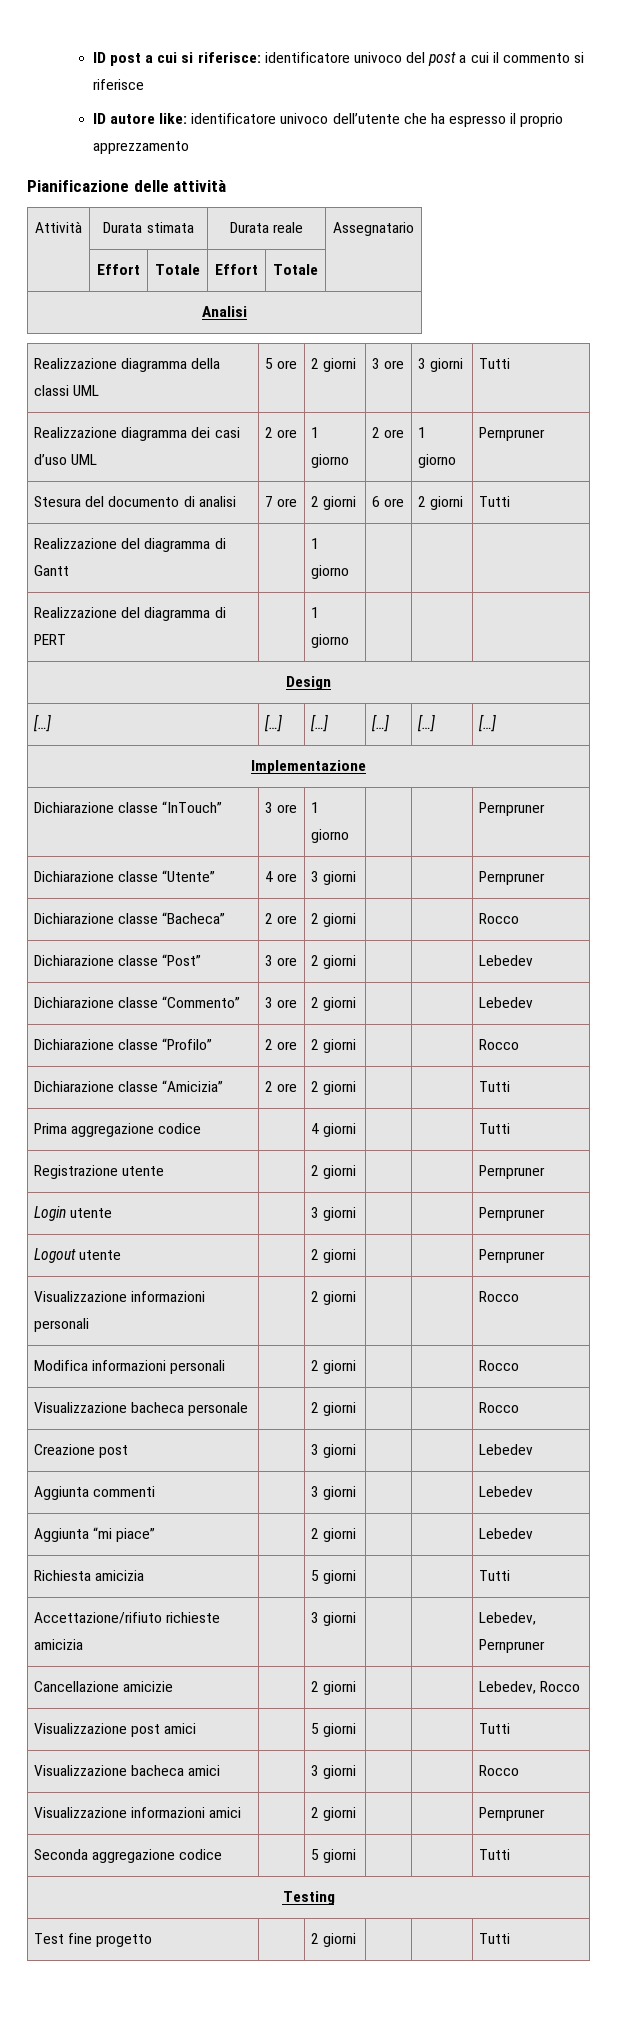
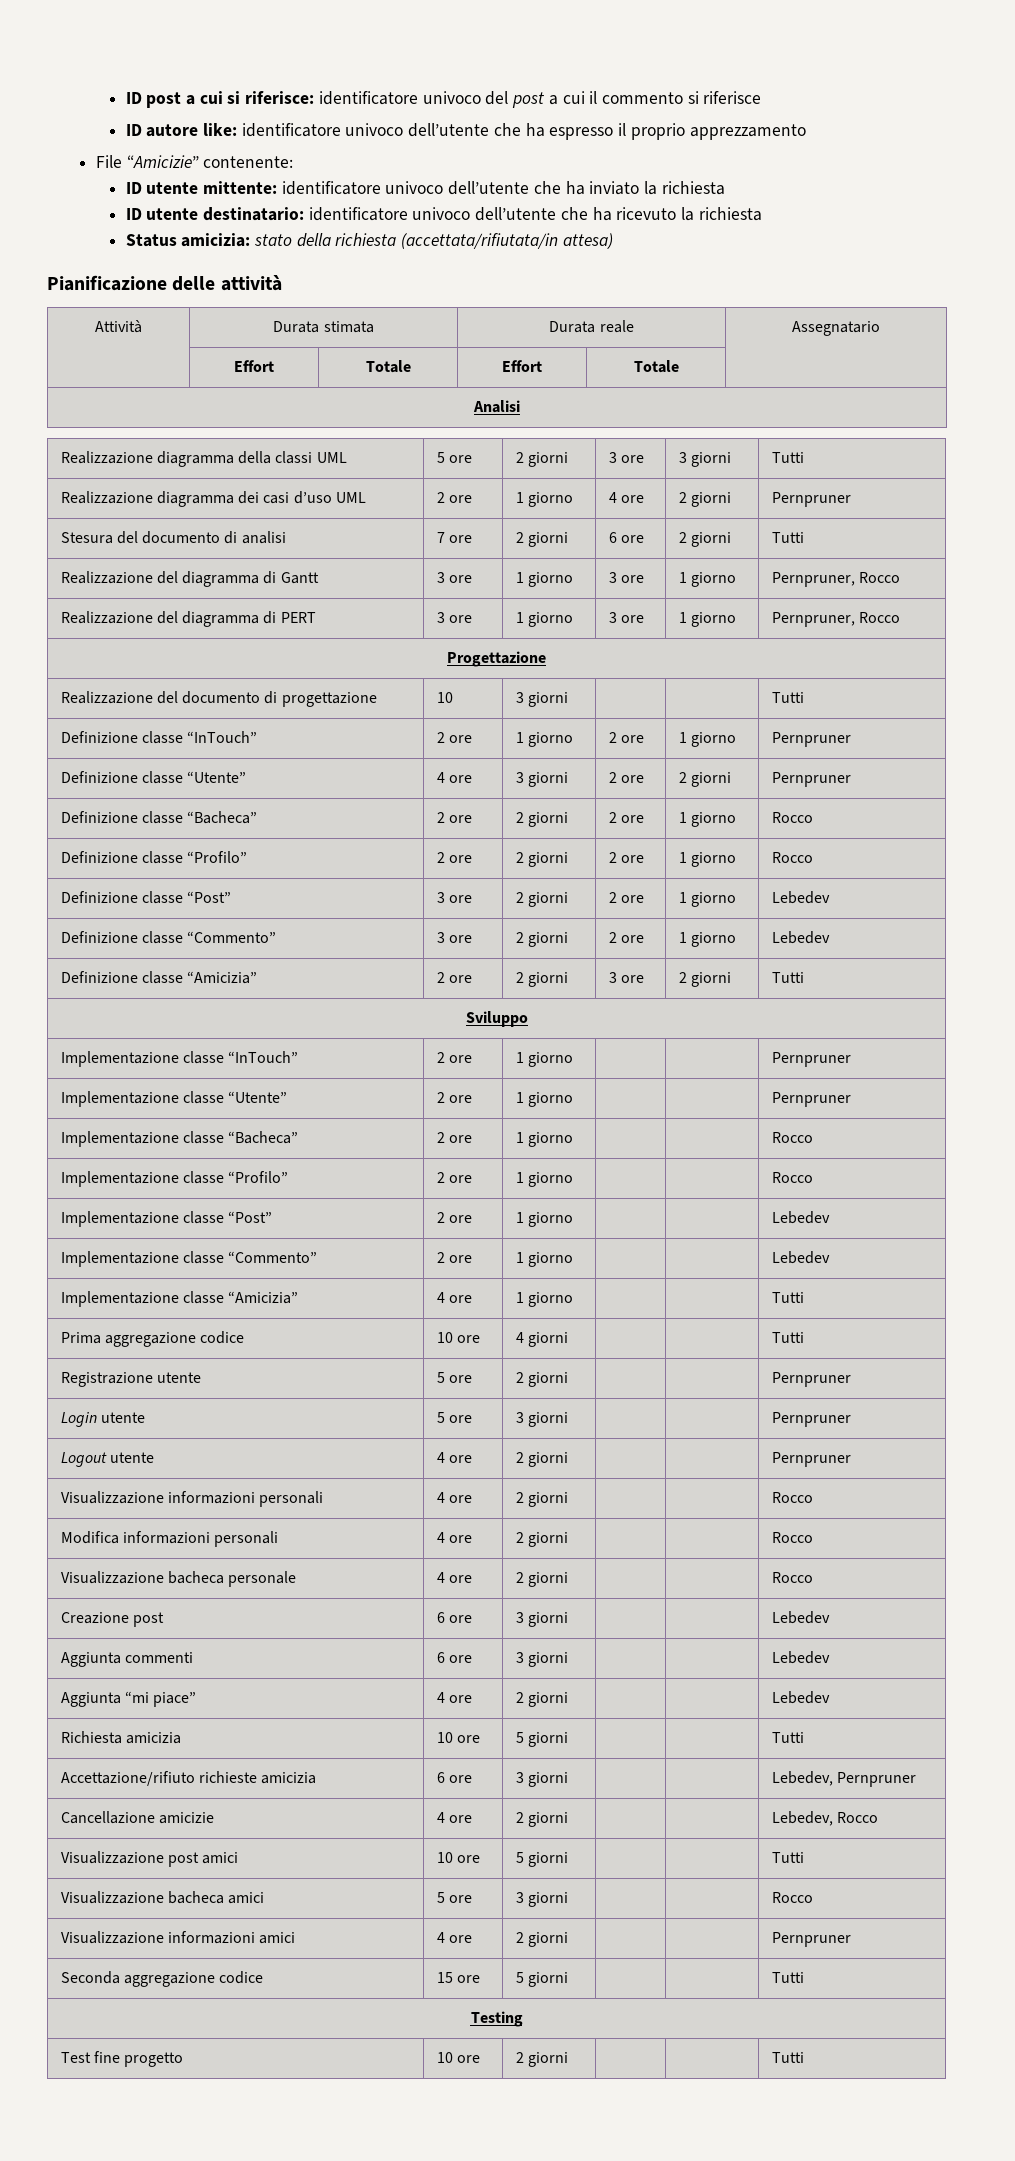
(189, 147) none -> [95,155,294,168] [125,181,725,195] [125,207,762,221] [125,233,613,249] // File “Amicizie” contenente: // ID utente mittente: identificatore univoco dell’utente che ha inviato la richiesta // ID utente destinatario: identificatore univoco dell’utente che ha ricevuto la richiesta // Status amicizia: stato della richiesta (accettata/rifiutata/in attesa)
[372,427,405,438] [418,427,427,438] [418,454,457,468] 2 ore | 1 giorno -> [608,492,644,503] [678,492,731,507] 4 ore | 2 giorni
[311,538,320,549] [311,565,350,579] | 1 giorno | | | -> [436,572,472,583] [515,572,573,587] [608,572,644,583] [678,572,736,587] [771,572,900,587] 3 ore | 1 giorno | 3 ore | 1 giorno | Pernpruner, Rocco
[311,607,320,618] [311,634,350,648] [286,676,331,690] [33,714,52,732] [264,714,283,732] [310,714,329,732] [371,714,390,732] [417,714,436,732] [478,714,497,732] [251,760,366,774] [34,801,223,813] [265,802,298,813] [311,802,320,813] [311,829,350,843] [479,802,546,816] [34,870,216,882] [265,871,298,882] [311,871,357,885] [479,871,546,885] [34,912,226,924] [265,913,298,924] [311,913,357,927] [479,913,520,924] [34,954,202,966] [265,955,298,966] [311,955,357,969] [479,955,534,966] [34,996,241,1008] [265,997,298,1008] [311,997,357,1011] [479,997,534,1008] [34,1038,213,1050] [265,1039,298,1050] [311,1039,357,1053] [479,1039,520,1050] [34,1080,224,1092] [265,1081,298,1092] [311,1081,357,1095] | 1 giorno | | | // Design // […] | […] | […] | […] | […] | […] // Implementazione // Dichiarazione classe “InTouch” | 3 ore | 1 giorno | | | Pernpruner // Dichiarazione classe “Utente” | 4 ore | 3 giorni | | | Pernpruner // Dichiarazione classe “Bacheca” | 2 ore | 2 giorni | | | Rocco // Dichiarazione classe “Post” | 3 ore | 2 giorni | | | Lebedev // Dichiarazione classe “Commento” | 3 ore | 2 giorni | | | Lebedev // Dichiarazione classe “Profilo” | 2 ore | 2 giorni | | | Rocco // Dichiarazione classe “Amicizia” | 2 ore | 2 giorni -> [436,612,472,623] [515,612,573,627] [608,612,644,623] [678,612,736,627] [771,612,900,627] [447,651,546,667] [60,691,377,707] [436,692,453,703] [515,692,568,707] [771,692,804,703] [60,731,258,744] [436,732,472,743] [515,732,573,747] [608,732,644,743] [678,732,736,747] [771,732,851,747] [60,771,247,784] [436,772,472,783] [515,772,568,787] [608,772,644,783] [678,772,731,787] [771,772,851,787] [60,811,258,824] [436,812,472,823] [515,812,568,827] [608,812,644,823] [678,812,736,827] [771,812,813,823] [60,851,248,864] [436,852,472,863] [515,852,568,867] [608,852,644,863] [678,852,736,867] [771,852,813,863] [60,891,232,904] [436,892,472,903] [515,892,568,907] [608,892,644,903] [678,892,736,907] [771,891,830,904] [60,931,277,944] [436,932,472,943] [515,932,568,947] [608,932,644,943] [678,932,736,947] [771,931,830,944] [60,971,258,984] [436,972,472,983] [515,972,568,987] [608,972,644,983] [678,972,731,987] [771,972,804,983] [465,1011,528,1027] [60,1051,299,1067] [436,1052,472,1063] [515,1052,573,1067] [771,1052,851,1067] [60,1091,288,1107] [436,1092,472,1103] [515,1092,573,1107] [771,1092,851,1107] [60,1131,299,1147] [436,1132,472,1143] [515,1132,573,1147] [771,1132,813,1143] [60,1171,289,1187] [436,1172,472,1183] [515,1172,573,1187] [771,1172,813,1183] [60,1211,273,1227] [436,1212,472,1223] [515,1212,573,1227] [771,1211,830,1224] [60,1251,318,1267] [436,1252,472,1263] [515,1252,573,1267] [771,1251,830,1264] [60,1291,299,1307] [436,1292,472,1303] [515,1292,573,1307] 3 ore | 1 giorno | 3 ore | 1 giorno | Pernpruner, Rocco // Progettazione // Realizzazione del documento di progettazione | 10 | 3 giorni | | | Tutti // Definizione classe “InTouch” | 2 ore | 1 giorno | 2 ore | 1 giorno | Pernpruner // Definizione classe “Utente” | 4 ore | 3 giorni | 2 ore | 2 giorni | Pernpruner // Definizione classe “Bacheca” | 2 ore | 2 giorni | 2 ore | 1 giorno | Rocco // Definizione classe “Profilo” | 2 ore | 2 giorni | 2 ore | 1 giorno | Rocco // Definizione classe “Post” | 3 ore | 2 giorni | 2 ore | 1 giorno | Lebedev // Definizione classe “Commento” | 3 ore | 2 giorni | 2 ore | 1 giorno | Lebedev // Definizione classe “Amicizia” | 2 ore | 2 giorni | 3 ore | 2 giorni | Tutti // Sviluppo // Implementazione classe “InTouch” | 2 ore | 1 giorno | | | Pernpruner // Implementazione classe “Utente” | 2 ore | 1 giorno | | | Pernpruner // Implementazione classe “Bacheca” | 2 ore | 1 giorno | | | Rocco // Implementazione classe “Profilo” | 2 ore | 1 giorno | | | Rocco // Implementazione classe “Post” | 2 ore | 1 giorno | | | Lebedev // Implementazione classe “Commento” | 2 ore | 1 giorno | | | Lebedev // Implementazione classe “Amicizia” | 4 ore | 1 giorno
(202, 1128) none -> [436,1332,480,1343] 10 ore
(165, 1171) none -> [436,1372,472,1383] 5 ore
(113, 1213) none -> [436,1412,472,1423] 5 ore
(122, 1255) none -> [436,1452,472,1463] 4 ore
(90, 1325) none -> [436,1492,472,1503] 4 ore
(226, 1367) none -> [436,1532,472,1543] 4 ore
(249, 1409) none -> [436,1572,472,1583] 4 ore
(129, 1451) none -> [436,1612,472,1623] 6 ore
(156, 1491) none -> [436,1652,472,1663] 6 ore
(156, 1535) none -> [436,1692,472,1703] 4 ore
(145, 1575) none -> [436,1732,480,1743] 10 ore
(84, 1644) none -> [436,1772,472,1783] 6 ore
(174, 1686) none -> [436,1812,472,1823] 4 ore
(197, 1728) none -> [436,1852,480,1863] 10 ore
(221, 1770) none -> [436,1892,472,1903] 5 ore
(242, 1812) none -> [436,1932,472,1943] 4 ore
(223, 1854) none -> [436,1972,480,1983] 15 ore
(153, 1940) none -> [436,2052,480,2063] 10 ore

